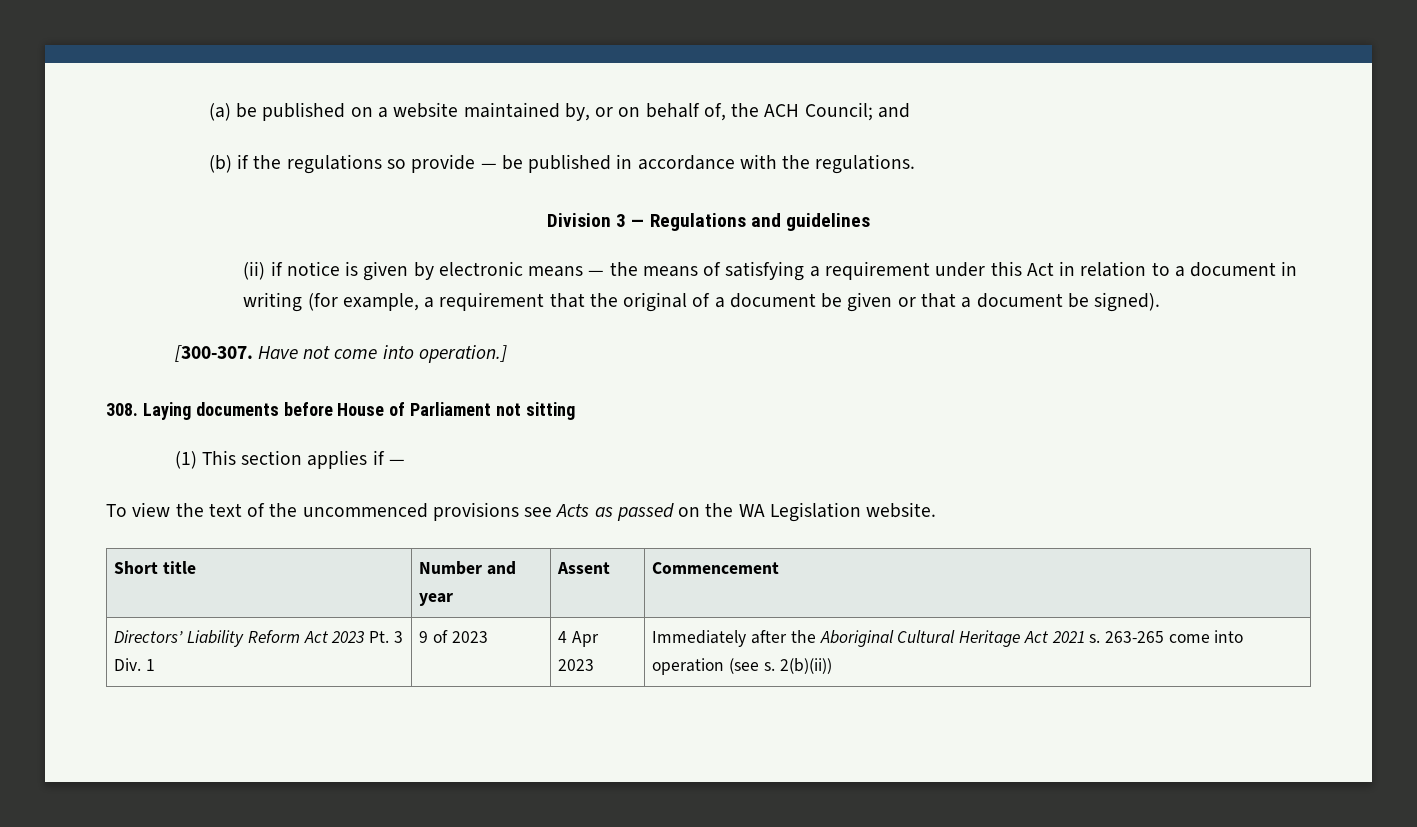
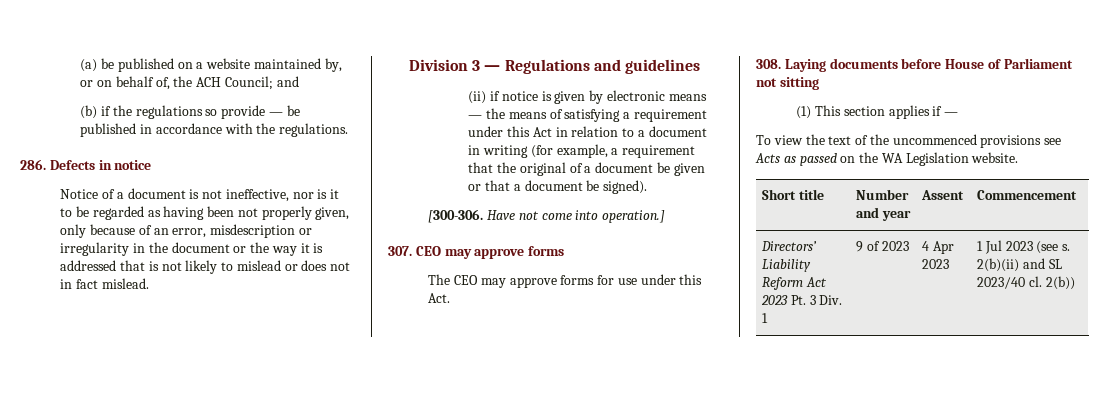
(916, 164) none -> [20,159,152,170] [60,188,340,202] [60,206,350,220] [60,224,312,238] [60,242,324,256] [60,260,351,274] [60,278,149,289] // 286. Defects in notice // Notice of a document is not ineffective, nor is it to be regarded as having been not properly given, only because of an error, misdescription or irregularity in the document or the way it is addressed that is not likely to mislead or does not in fact mislead.
[174,345,253,362] [300-307. -> [428,209,484,223] [300-306.
(507, 354) none -> [388,246,565,259] [428,274,703,288] [428,293,451,303] // 307. CEO may approve forms // The CEO may approve forms for use under this Act.
[652,630,1244,647] [652,658,832,675] Immediately after the Aboriginal Cultural Heritage Act 2021 s. 263-265 come into operation (see s. 2(b)(ii)) -> [976,240,1071,254] [976,258,1062,272] [976,276,1075,290] 1 Jul 2023 (see s. 2(b)(ii) and SL 2023/40 cl. 2(b))

